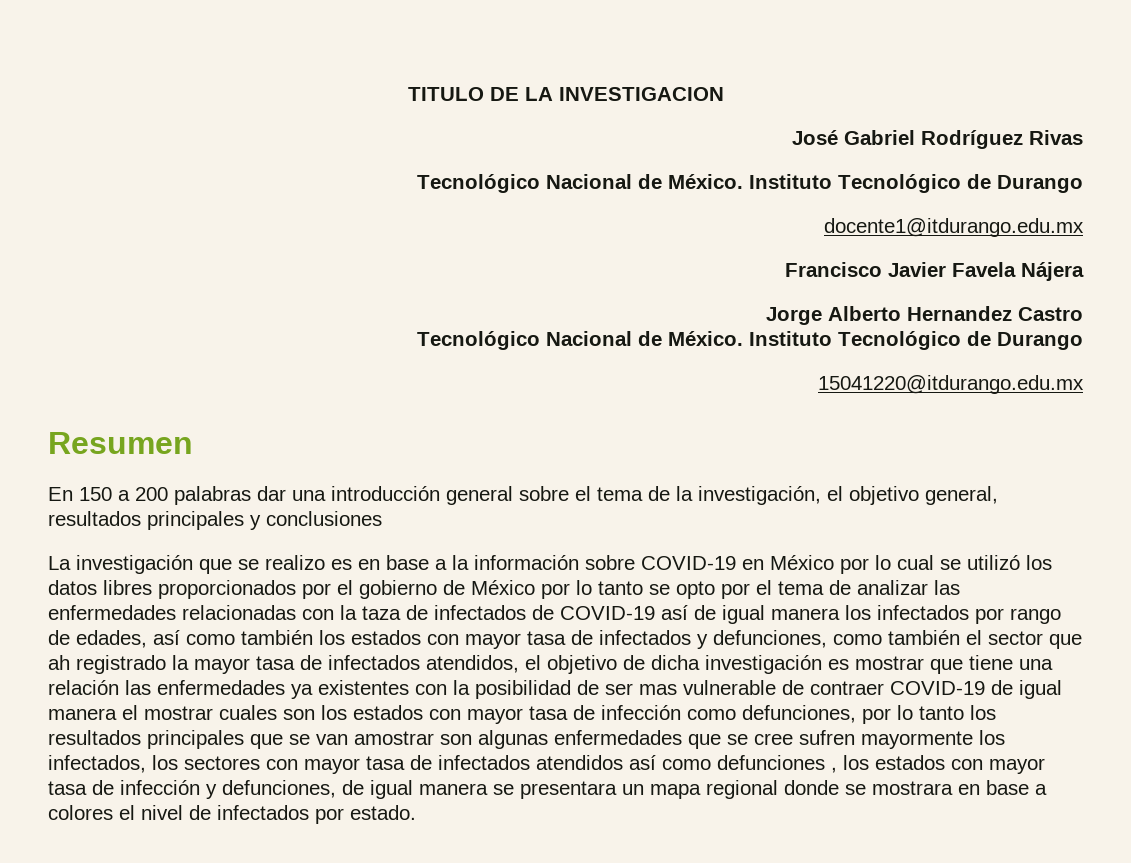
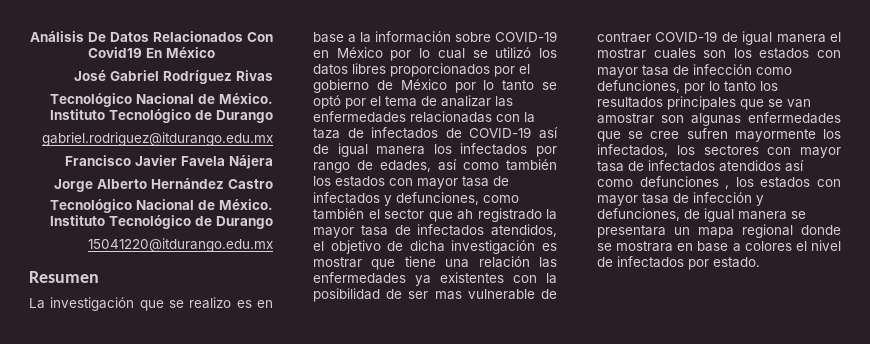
[407,87,724,101] TITULO DE LA INVESTIGACION -> [29,31,273,42] [87,47,215,58] Análisis De Datos Relacionados Con Covid19 En México
[824,218,1084,237] docente1@itdurango.edu.mx -> [42,132,273,146] gabriel.rodriguez@itdurango.edu.mx
[907,306,1012,321] Hernandez -> [151,178,224,189] Hernández
[48,486,998,505] [48,511,382,530] // En 150 a 200 palabras dar una introducción general sobre el tema de la investigación, el objetivo general, resultados principales y conclusiones -> (99, 277) none
[676,581,715,599] opto -> [313,95,341,109] optó

